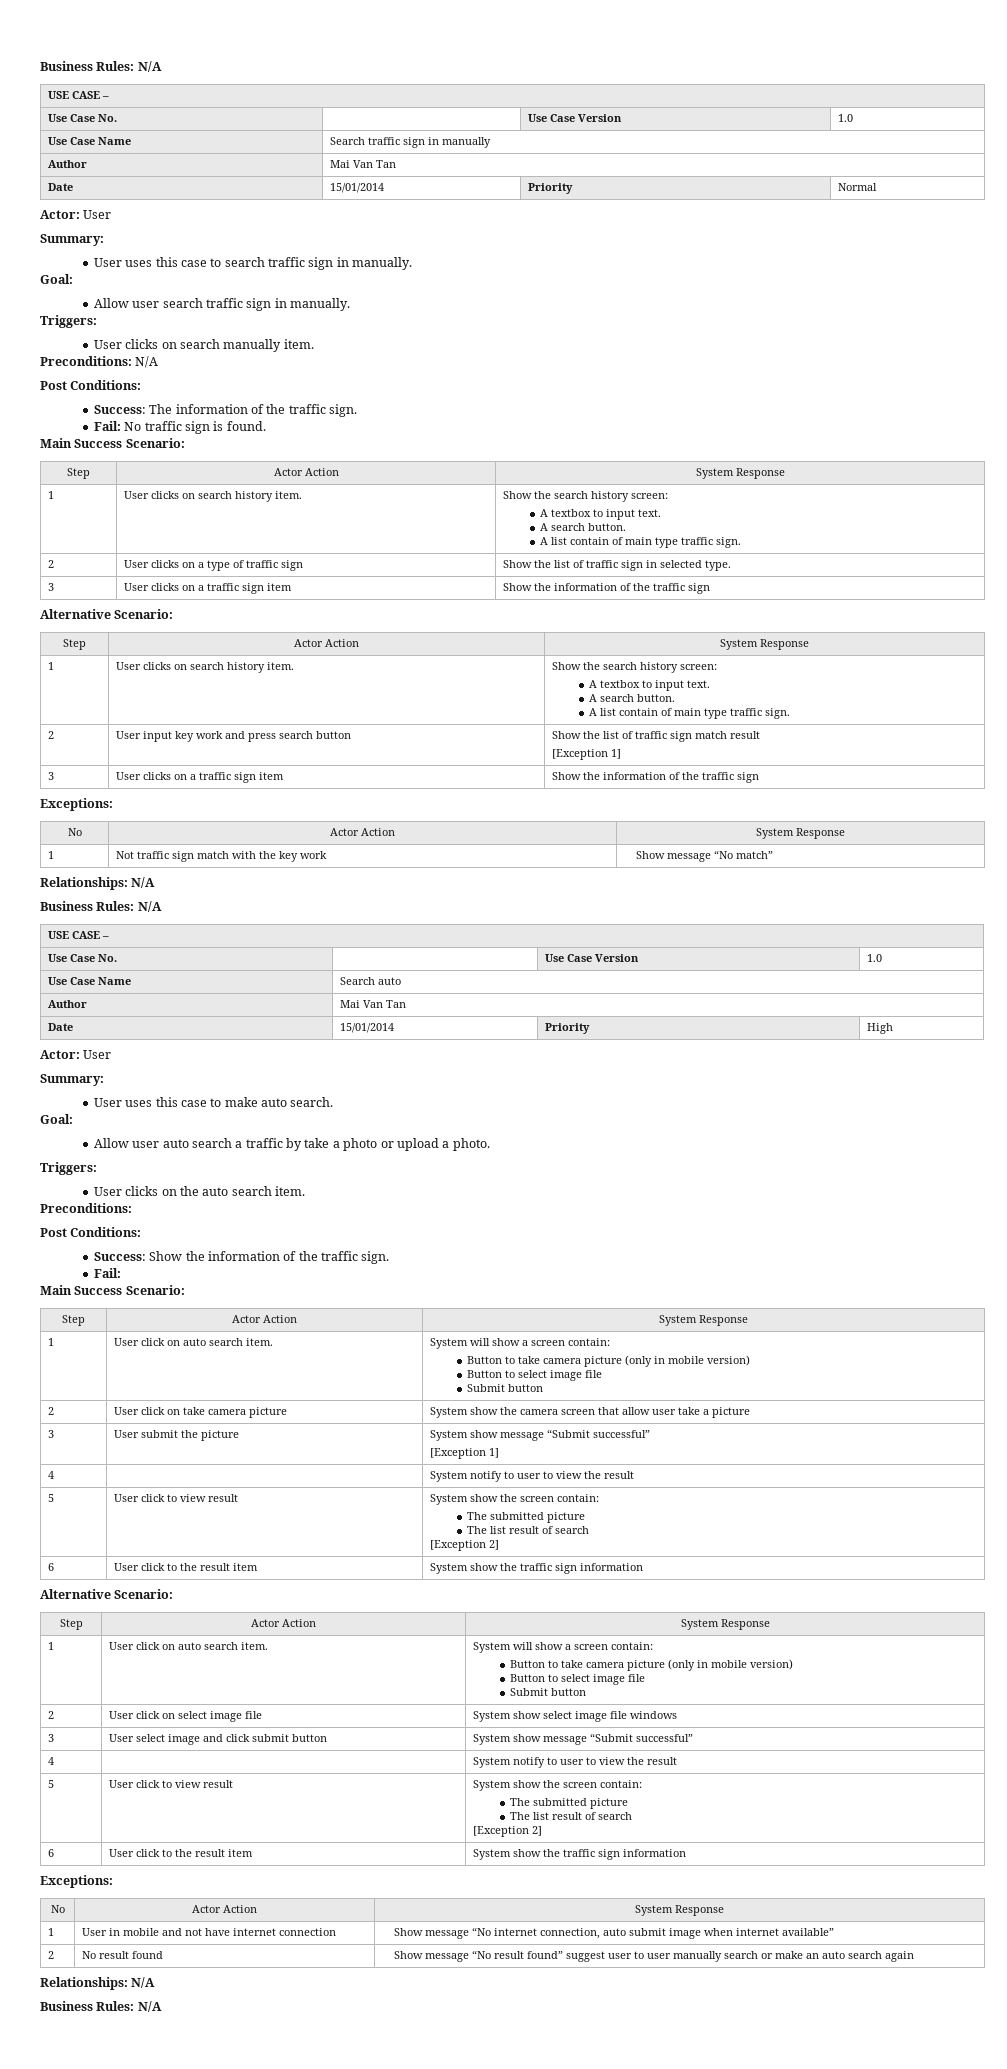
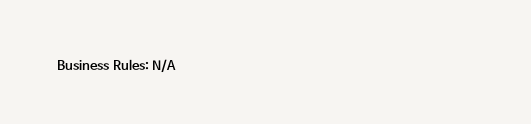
[40,61,162,72] [48,91,110,99] [48,114,118,122] [528,114,623,122] [838,114,854,122] [48,137,132,145] [330,137,492,148] [48,160,88,168] [330,160,397,168] [48,183,74,191] [330,183,385,193] [528,183,574,194] [838,183,878,191] [40,210,112,219] [40,234,104,246] [93,257,413,270] [40,274,73,284] [93,298,351,311] [40,315,97,328] [93,339,314,352] [40,356,159,368] [40,380,142,390] [93,404,358,417] [93,421,266,434] [40,438,185,448] [67,468,90,479] [273,468,339,476] [695,468,785,479] [48,491,55,499] [124,491,303,502] [503,491,669,502] [539,509,661,520] [539,523,626,531] [539,537,741,548] [48,560,55,568] [124,560,304,571] [503,560,732,571] [48,583,55,591] [124,583,293,594] [503,583,711,594] [40,609,174,619] [63,639,86,650] [294,639,359,647] [720,639,809,650] [48,662,55,670] [116,662,295,673] [552,662,718,673] [588,680,710,691] [588,694,675,702] [588,708,790,719] [48,731,55,739] [116,731,352,742] [552,731,761,742] [552,749,622,760] [48,772,55,780] [116,772,285,783] [552,772,760,783] [40,798,113,811] [67,828,82,836] [330,828,395,836] [756,828,845,839] [48,851,55,859] [116,851,328,862] [636,850,774,862] [40,877,156,890] [40,901,162,912] [48,931,110,939] [48,954,118,962] [545,954,640,962] [867,954,883,962] [48,977,132,985] [340,977,402,985] [48,1000,88,1008] [340,1000,407,1008] [48,1023,74,1031] [340,1023,395,1033] [545,1023,591,1034] [867,1023,894,1034] [40,1050,112,1059] [40,1074,104,1086] [93,1097,334,1107] [40,1114,73,1124] [93,1138,490,1151] [40,1162,97,1175] [93,1186,306,1196] [40,1203,132,1213] [40,1227,142,1237] [93,1251,390,1264] [93,1268,121,1278] [40,1285,185,1295] [62,1315,85,1326] [232,1315,297,1323] [659,1315,748,1326] [48,1338,55,1346] [114,1338,274,1346] [430,1338,611,1349] [466,1355,750,1367] [466,1370,602,1381] [466,1384,543,1392] [48,1407,55,1415] [114,1407,288,1418] [430,1407,751,1418] [48,1430,55,1438] [114,1430,240,1441] [430,1429,651,1441] [430,1448,500,1459] [48,1471,55,1479] [430,1471,635,1482] [48,1494,55,1502] [114,1494,239,1502] [430,1494,600,1505] [466,1512,585,1523] [466,1526,589,1534] [430,1540,500,1551] [48,1563,55,1571] [114,1563,259,1571] [430,1563,644,1574] [40,1589,174,1599] [59,1619,83,1630] [251,1619,316,1627] [680,1619,770,1630] [48,1642,55,1650] [109,1642,269,1650] [473,1642,654,1653] [509,1659,793,1671] [509,1674,645,1685] [509,1688,586,1696] [48,1711,55,1719] [109,1711,263,1722] [473,1711,678,1722] [48,1734,55,1742] [109,1734,328,1745] [473,1733,694,1745] [48,1757,55,1765] [473,1757,678,1768] [48,1780,55,1788] [109,1780,234,1788] [473,1780,643,1791] [509,1798,628,1809] [509,1812,632,1820] [473,1826,543,1837] [48,1849,55,1857] [109,1849,254,1857] [473,1849,687,1860] [40,1875,113,1888] [50,1905,65,1913] [192,1905,257,1913] [635,1905,724,1916] [48,1928,55,1936] [82,1928,337,1936] [394,1927,835,1939] [48,1951,55,1959] [82,1951,164,1959] [394,1950,915,1962] [40,1977,156,1990] [40,2001,162,2012] Business Rules: N/A // USE CASE – // Use Case No. | | Use Case Version | 1.0 // Use Case Name | Search traffic sign in manually // Author | Mai Van Tan // Date | 15/01/2014 | Priority | Normal // Actor: User // Summary: // User uses this case to search traffic sign in manually. // Goal: // Allow user search traffic sign in manually. // Triggers: // User clicks on search manually item. // Preconditions: N/A // Post Conditions: // Success: The information of the traffic sign. // Fail: No traffic sign is found. // Main Success Scenario: // Step | Actor Action | System Response // 1 | User clicks on search history item. | Show the search history screen: // A textbox to input text. // A search button. // A list contain of main type traffic sign. // 2 | User clicks on a type of traffic sign | Show the list of traffic sign in selected type. // 3 | User clicks on a traffic sign item | Show the information of the traffic sign // Alternative Scenario: // Step | Actor Action | System Response // 1 | User clicks on search history item. | Show the search history screen: // A textbox to input text. // A search button. // A list contain of main type traffic sign. // 2 | User input key work and press search button | Show the list of traffic sign match result // [Exception 1] // 3 | User clicks on a traffic sign item | Show the information of the traffic sign // Exceptions: // No | Actor Action | System Response // 1 | Not traffic sign match with the key work | Show message “No match” // Relationships: N/A // Business Rules: N/A // USE CASE – // Use Case No. | | Use Case Version | 1.0 // Use Case Name | Search auto // Author | Mai Van Tan // Date | 15/01/2014 | Priority | High // Actor: User // Summary: // User uses this case to make auto search. // Goal: // Allow user auto search a traffic by take a photo or upload a photo. // Triggers: // User clicks on the auto search item. // Preconditions: // Post Conditions: // Success: Show the information of the traffic sign. // Fail: // Main Success Scenario: // Step | Actor Action | System Response // 1 | User click on auto search item. | System will show a screen contain: // Button to take camera picture (only in mobile version) // Button to select image file // Submit button // 2 | User click on take camera picture | System show the camera screen that allow user take a picture // 3 | User submit the picture | System show message “Submit successful” // [Exception 1] // 4 | | System notify to user to view the result // 5 | User click to view result | System show the screen contain: // The submitted picture // The list result of search // [Exception 2] // 6 | User click to the result item | System show the traffic sign information // Alternative Scenario: // Step | Actor Action | System Response // 1 | User click on auto search item. | System will show a screen contain: // Button to take camera picture (only in mobile version) // Button to select image file // Submit button // 2 | User click on select image file | System show select image file windows // 3 | User select image and click submit button | System show message “Submit successful” // 4 | | System notify to user to view the result // 5 | User click to view result | System show the screen contain: // The submitted picture // The list result of search // [Exception 2] // 6 | User click to the result item | System show the traffic sign information // Exceptions: // No | Actor Action | System Response // 1 | User in mobile and not have internet connection | Show message “No internet connection, auto submit image when internet available” // 2 | No result found | Show message “No result found” suggest user to user manually search or make an auto search again // Relationships: N/A // Business Rules: N/A -> [57,59,177,73] Business Rules: N/A

